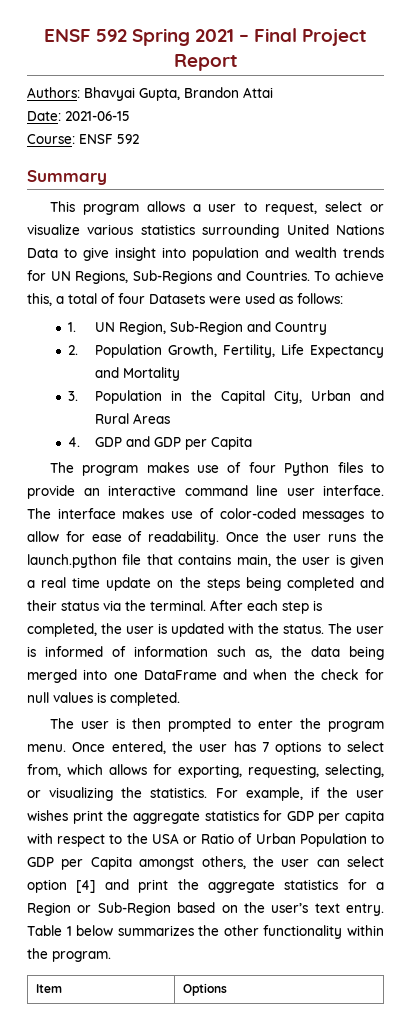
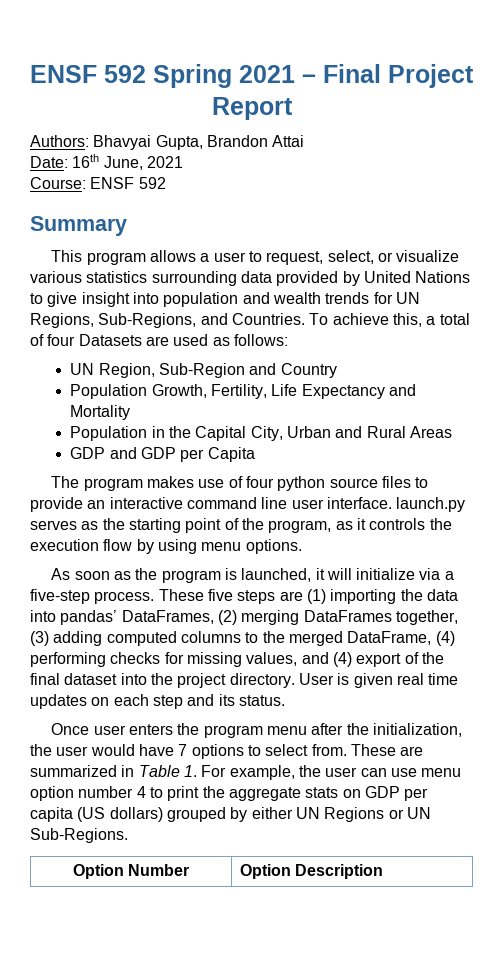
[65,111,130,121] 2021-06-15 -> [72,154,183,170] 16th June, 2021
[325,201,363,212] select -> [327,250,374,264] select,
(280, 231) none -> [240,271,360,286] data provided by
[27,248,58,258] Data -> (471, 277) none
[133,270,213,284] Sub-Regions -> [98,313,197,328] Sub-Regions,
[209,296,241,304] were -> [145,336,169,346] are
[68,322,77,332] 1. -> (288, 340) none
[68,345,79,355] 2. -> (337, 370) none
[68,391,79,401] 3. -> (131, 412) none
[68,437,81,447] 4. -> (452, 432) none
[284,462,330,476] Python -> [277,476,378,491] python source
[27,508,385,522] [27,531,384,545] [27,554,384,568] [27,577,384,591] [27,600,322,614] [27,623,384,637] [27,646,384,660] [27,669,384,683] [27,692,180,706] [49,718,384,732] [27,741,384,755] [27,764,384,778] [27,787,208,801] The interface makes use of color-coded messages to allow for ease of readability. Once the user runs the launch.python file that contains main, the user is given a real time update on the steps being completed and their status via the terminal. After each step is completed, the user is updated with the status. The user is informed of information such as, the data being merged into one DataFrame and when the check for null values is completed. // The user is then prompted to enter the program menu. Once entered, the user has 7 options to select from, which allows for exporting, requesting, selecting, or visualizing the statistics. -> [396,497,466,512] [30,518,452,533] [30,539,302,554] [51,568,454,583] [30,589,458,604] [30,610,458,625] [30,631,455,646] [30,652,444,667] [30,673,459,688] [30,694,285,709] [51,723,462,738] [30,744,424,759] [30,765,197,777] launch.py serves as the starting point of the program, as it controls the execution flow by using menu options. // As soon as the program is launched, it will initialize via a five-step process. These five steps are (1) importing the data into pandas’ DataFrames, (2) merging DataFrames together, (3) adding computed columns to the merged DataFrame, (4) performing checks for missing values, and (4) export of the final dataset into the project directory. User is given real time updates on each step and its status. // Once user enters the program menu after the initialization, the user would have 7 options to select from. These are summarized in Table 1.
[310,787,384,798] [27,810,283,824] if the user wishes print the aggregate statistics for -> [298,765,462,777] [30,786,361,801] the user can use menu option number 4 to print the aggregate stats on
[27,833,384,847] [27,856,384,870] [27,879,384,893] [27,902,384,916] [27,925,384,939] [27,948,111,962] [35,984,62,993] [182,983,227,996] with respect to the USA or Ratio of Urban Population to GDP per Capita amongst others, the user can select option [4] and print the aggregate statistics for a Region or Sub-Region based on the user’s text entry. Table 1 below summarizes the other functionality within the program. // Item | Options -> [77,807,431,822] [30,828,128,843] [72,864,190,879] [239,864,384,879] (US dollars) grouped by either UN Regions or UN Sub-Regions. // Option Number | Option Description

